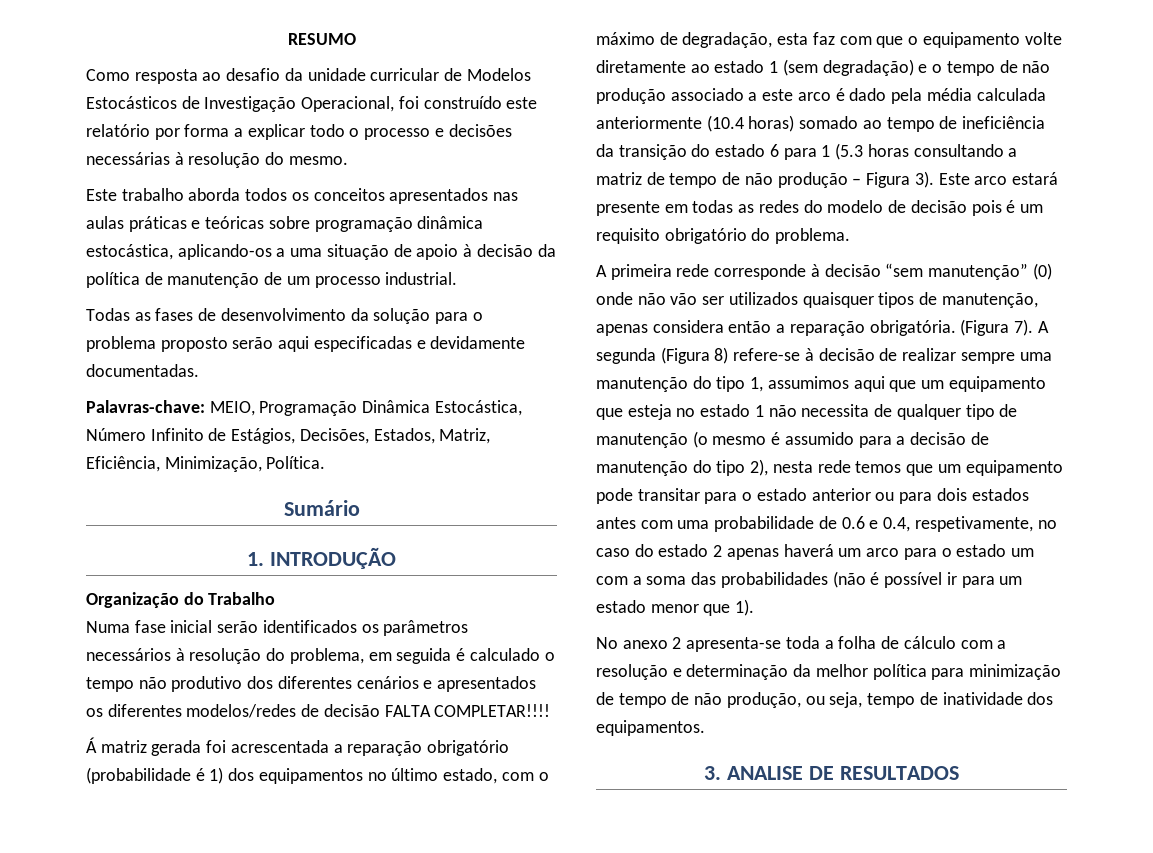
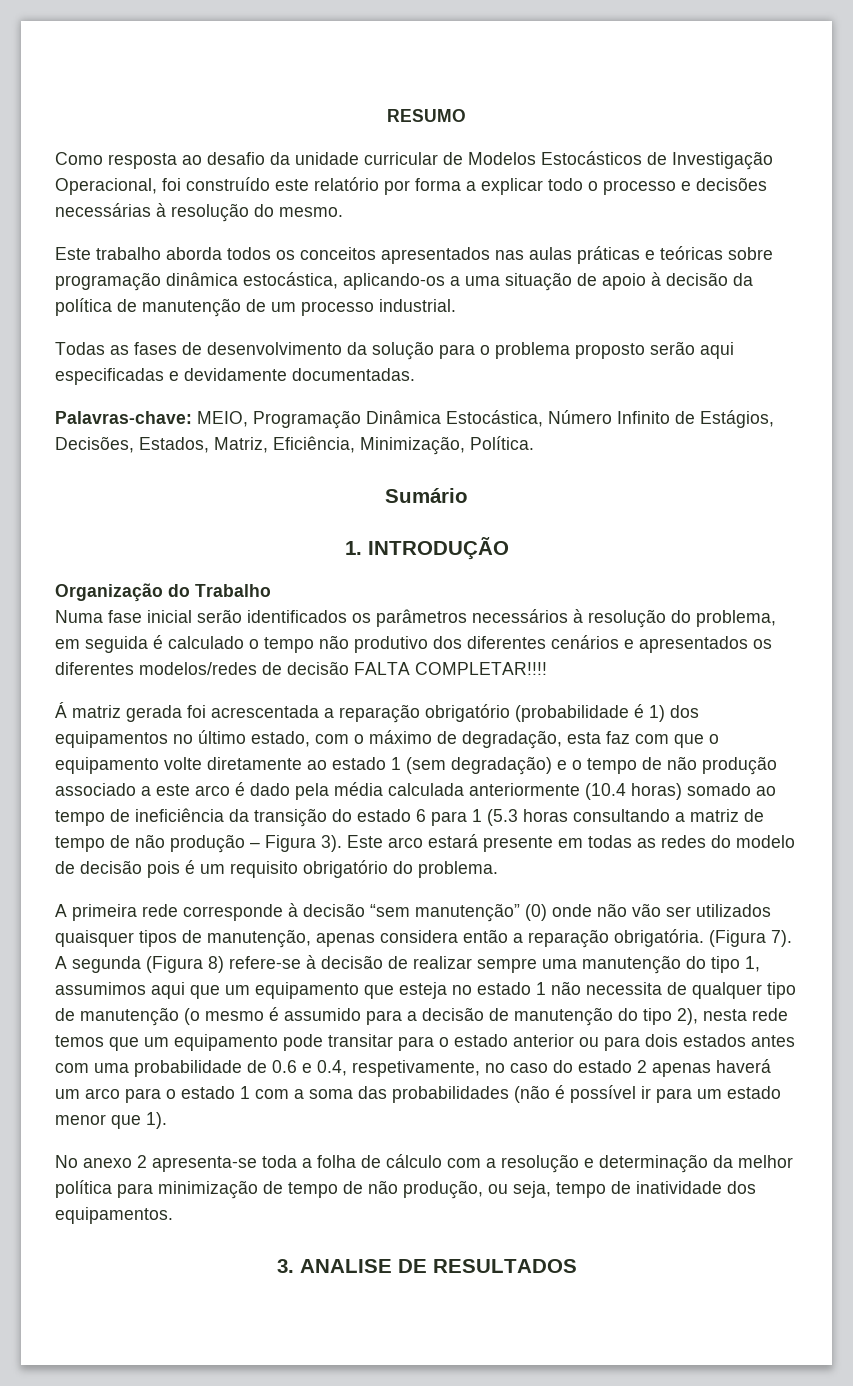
[1010,548,1034,557] um -> [240,1086,250,1099] 1

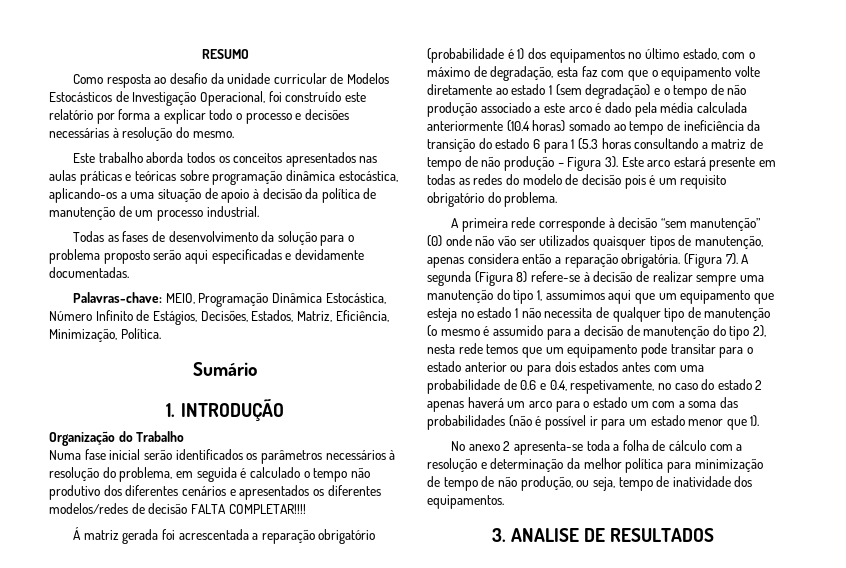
[240,1086,250,1099] 1 -> [630,401,649,408] um

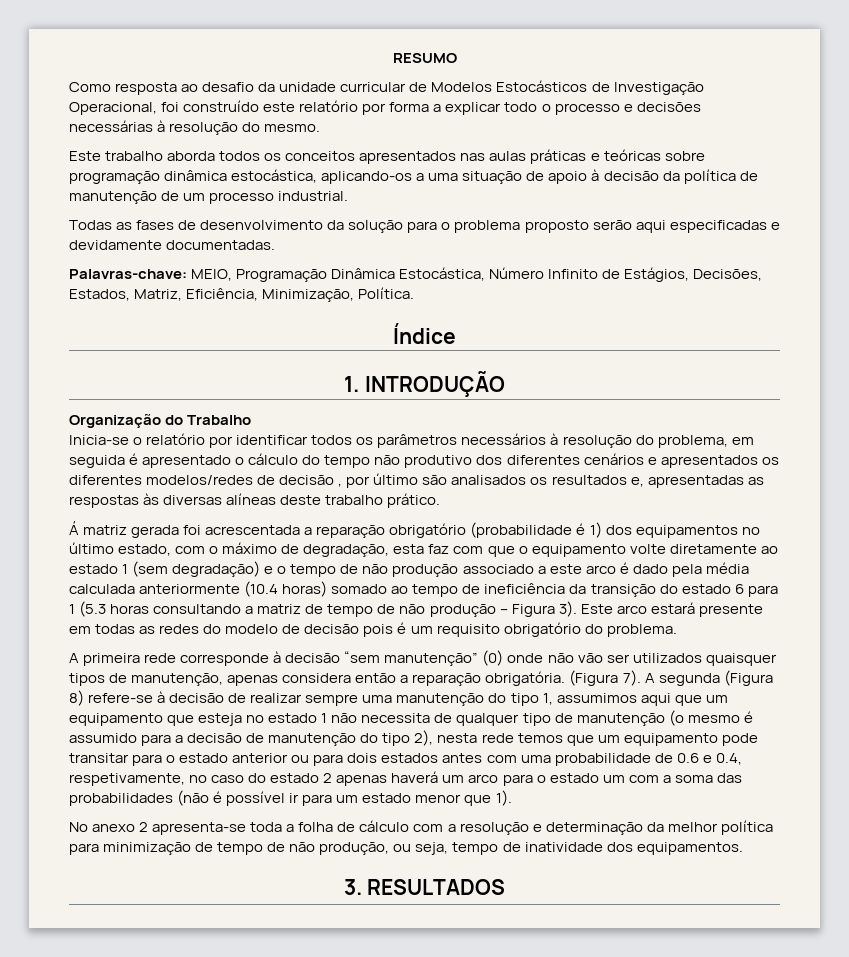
[193,362,257,376] Sumário -> [393,323,456,344] Índice
[49,449,243,460] Numa fase inicial serão identificados -> [69,433,353,448] Inicia-se o relatório por identificar todos
[249,467,310,478] calculado o -> [142,453,321,468] apresentado o cálculo do
[190,504,306,514] FALTA COMPLETAR!!!! -> [338,473,764,488] [69,493,441,508] , por último são analisados os resultados e, apresentadas as respostas às diversas alíneas deste trabalho prático.
[510,528,606,542] ANALISE DE -> (362, 887) none

